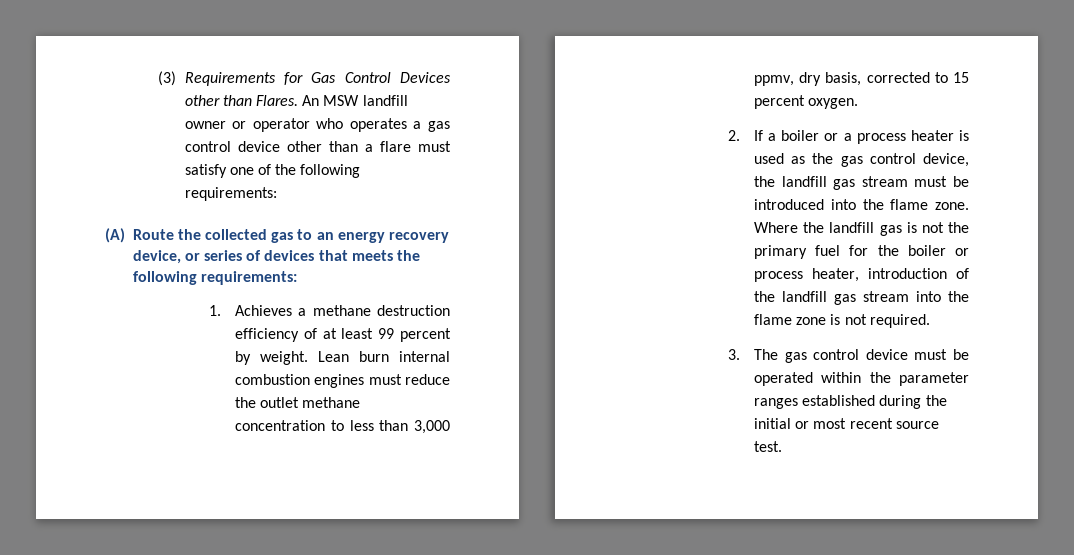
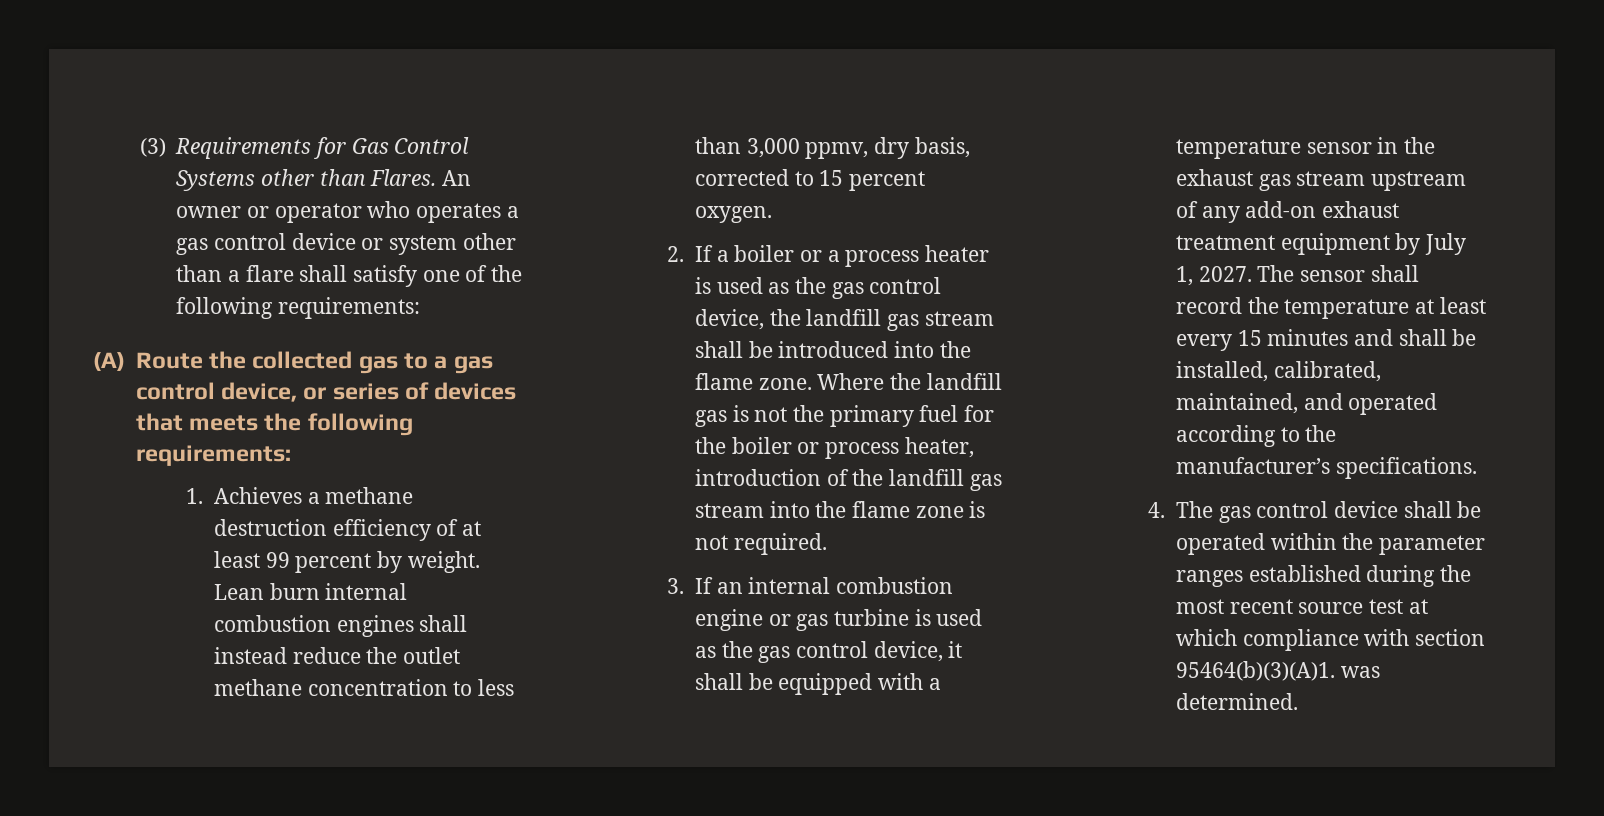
[400,72,451,83] Devices -> [176,170,256,191] Systems
[323,95,408,106] MSW landfill -> (471, 178) none
(280, 146) none -> [361,235,457,255] or system
[417,141,451,152] must -> [299,265,348,282] shall
[316,232,450,243] an energy recovery -> [434,356,493,374] [135,382,215,400] a gas control
[368,374,402,385] must -> [419,615,468,632] [213,647,287,664] shall instead
[914,176,948,187] must -> [694,341,743,358] shall
(740, 354) none -> [694,577,953,594] [694,609,983,631] [694,641,963,663] [694,673,941,695] [1175,137,1435,159] [1175,169,1466,191] [1175,201,1399,223] [1175,233,1466,255] [1175,265,1419,286] [1175,297,1486,319] [1175,329,1477,351] [1175,361,1381,382] [1175,393,1438,415] [1175,425,1337,447] [1175,457,1477,479] [1148,502,1166,518] If an internal combustion engine or gas turbine is used as the gas control device, it shall be equipped with a temperature sensor in the exhaust gas stream upstream of any add-on exhaust treatment equipment by July 1, 2027. The sensor shall record the temperature at least every 15 minutes and shall be installed, calibrated, maintained, and operated according to the manufacturer’s specifications. // 4.
[914,349,948,360] must -> [1403,501,1452,518] shall
[754,418,810,429] initial or -> (1471, 573) none
[754,441,783,452] test. -> [1368,599,1428,614] [1175,629,1485,651] [1175,661,1380,681] [1175,693,1298,710] test at which compliance with section 95464(b)(3)(A)1. was determined.

